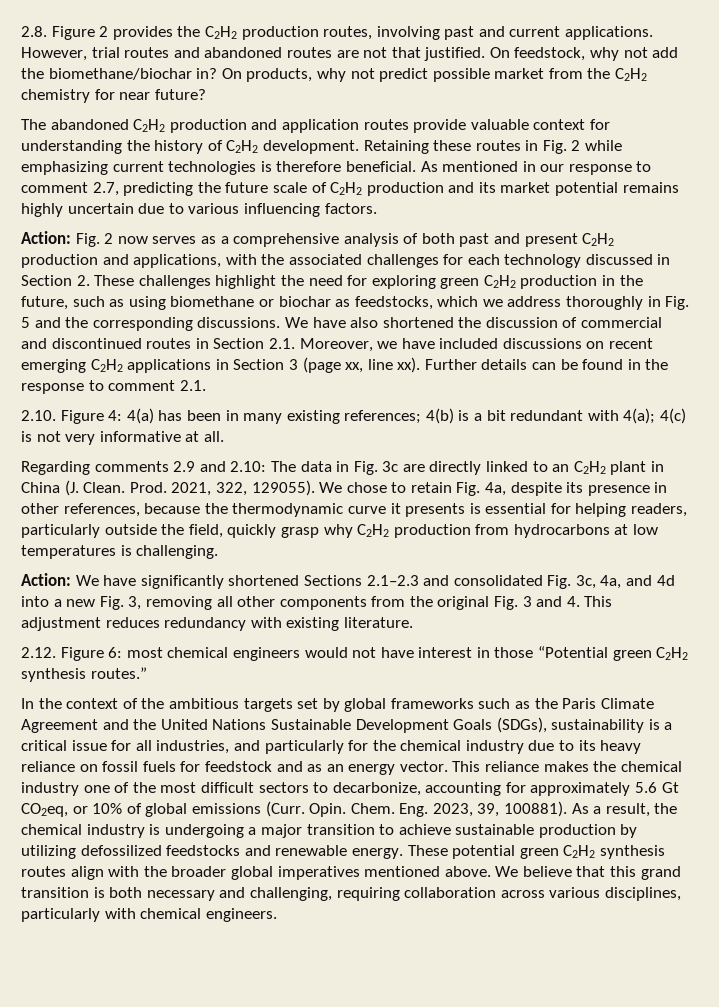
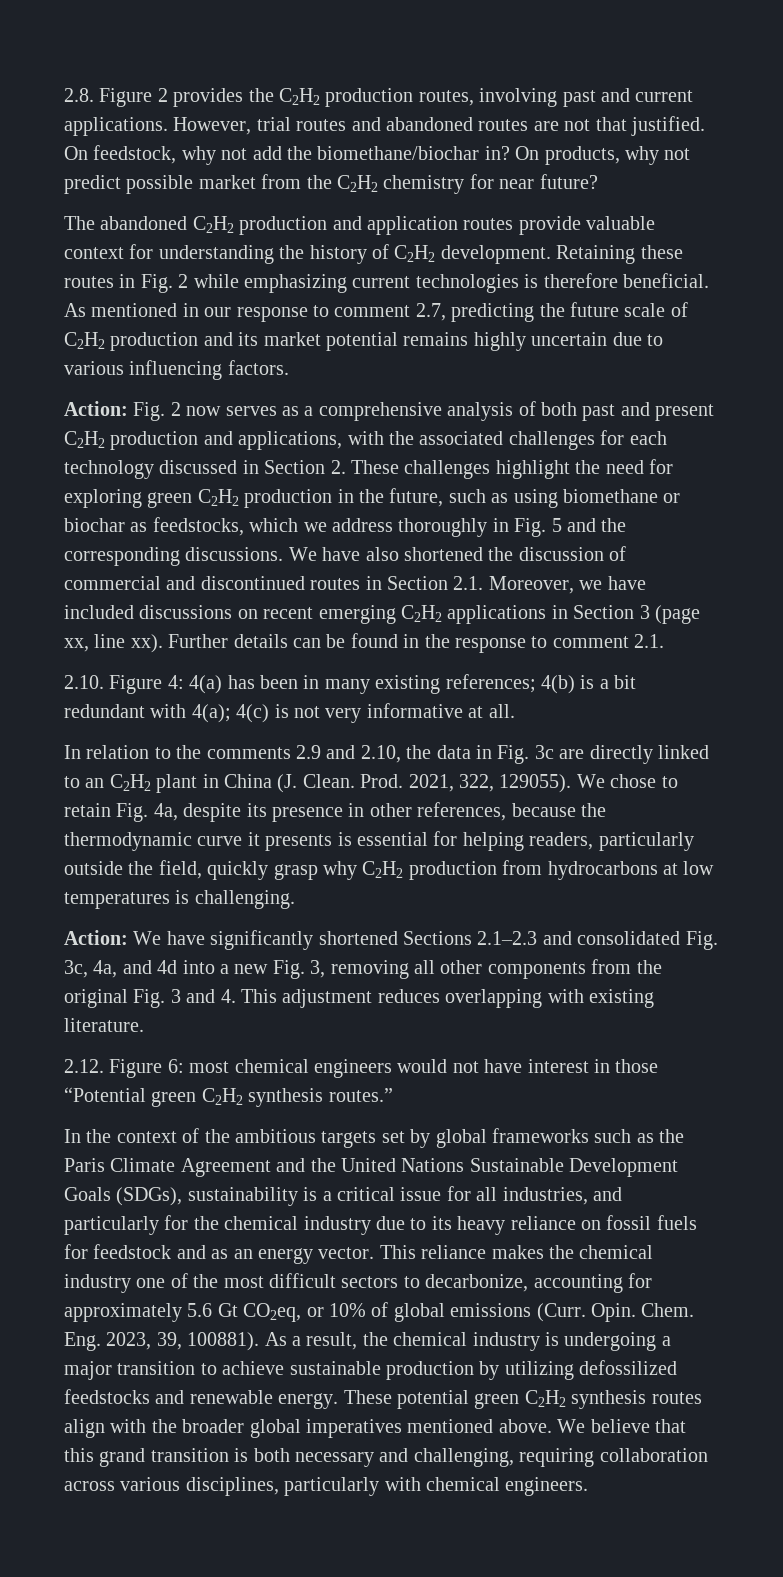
[21,461,90,475] Regarding -> [64,745,202,759] In relation to the
[230,461,296,472] 2.10: The -> [360,745,432,763] 2.10, the
[164,617,247,631] redundancy -> [445,989,543,1008] overlapping

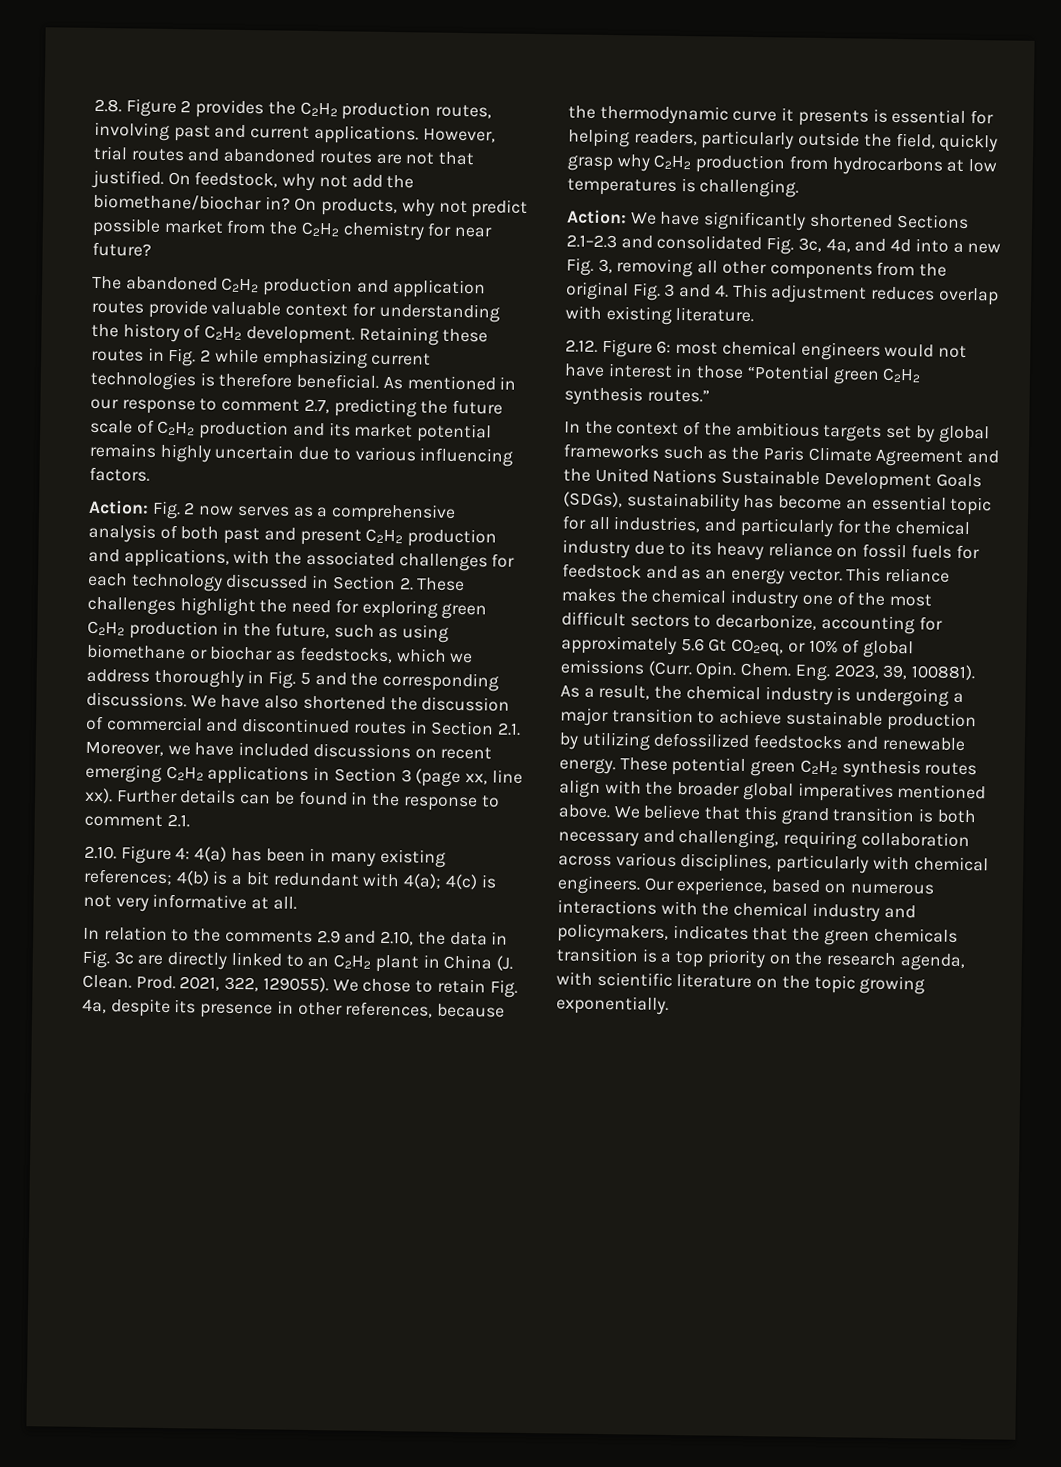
[445,989,543,1008] overlapping -> [937,287,999,306] overlap
[303,1187,442,1201] is a critical issue -> [743,494,993,516] has become an essential topic
(589, 1486) none -> [643,877,934,897] [557,899,916,922] [557,923,958,946] [556,947,966,972] [556,971,926,995] [556,995,669,1015] Our experience, based on numerous interactions with the chemical industry and policymakers, indicates that the green chemicals transition is a top priority on the research agenda, with scientific literature on the topic growing exponentially.

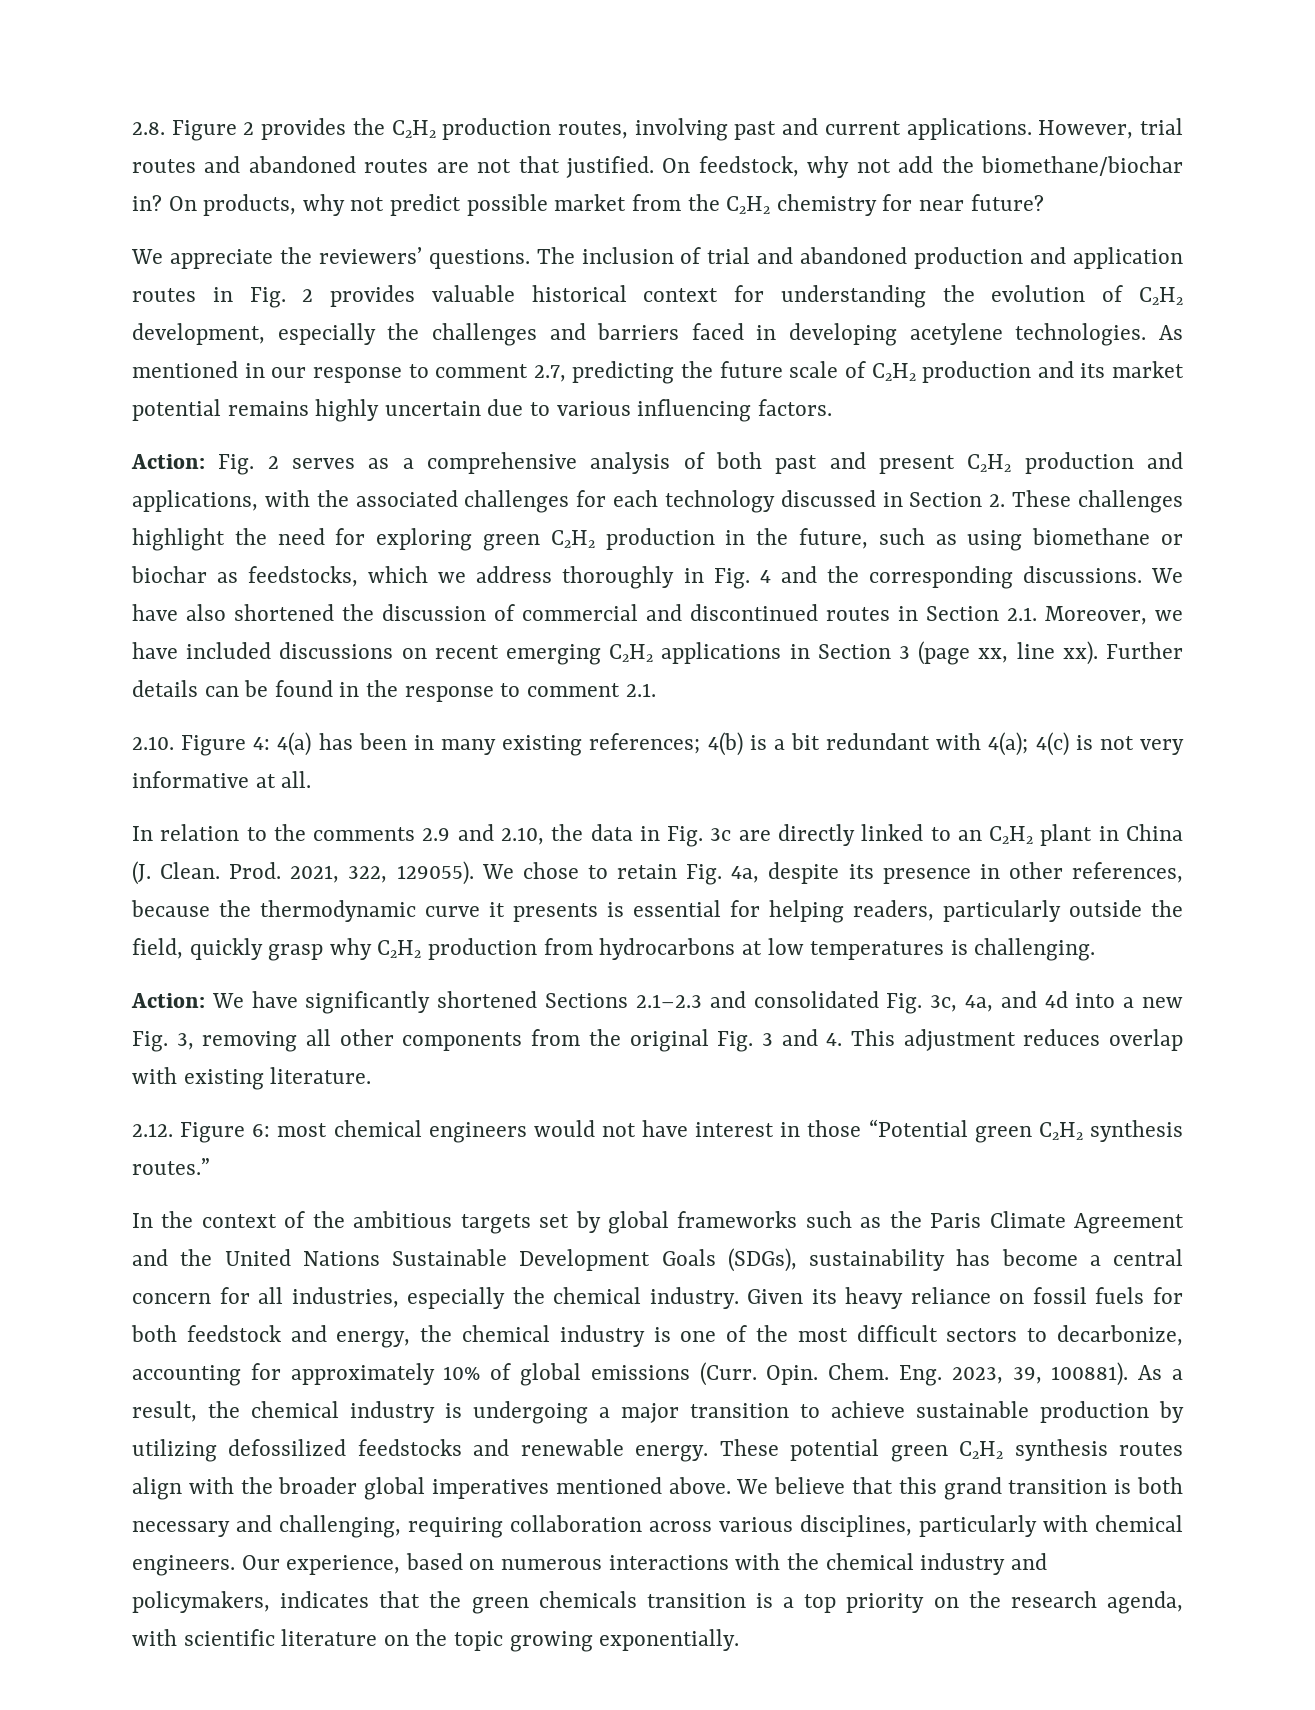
[92,275,486,299] [91,299,282,319] The abandoned C2H2 production and application routes provide valuable -> [131,247,1183,269] [132,285,627,308] We appreciate the reviewers’ questions. The inclusion of trial and abandoned production and application routes in Fig. 2 provides valuable historical
[122,323,489,346] [91,347,432,369] [90,370,380,391] history of C2H2 development. Retaining these routes in Fig. 2 while emphasizing current technologies is therefore beneficial. -> [991,285,1183,305] [132,323,1147,346] evolution of C2H2 development, especially the challenges and barriers faced in developing acetylene technologies.
[198,505,235,516] now -> (279, 462) none
[299,672,311,685] 5 -> [759,570,771,583] 4
[845,495,993,516] [562,515,971,538] [562,539,687,559] an essential topic for all industries, and particularly for the chemical industry due to -> [1089,1249,1183,1266] [132,1287,804,1309] a central concern for all industries, especially the chemical industry. Given
(980, 552) none -> [131,1325,177,1342] both
[681,567,951,585] [561,588,799,609] as an energy vector. This reliance makes the chemical industry -> [336,1325,671,1348] energy, the chemical industry is
[680,638,806,657] 5.6 Gt CO2eq, or -> (435, 1374) none

